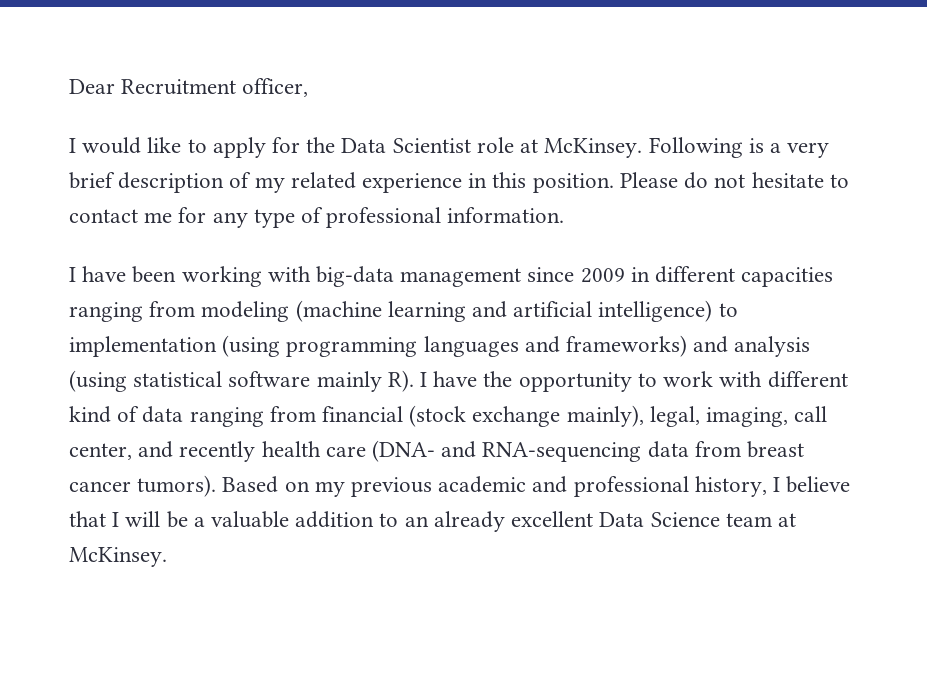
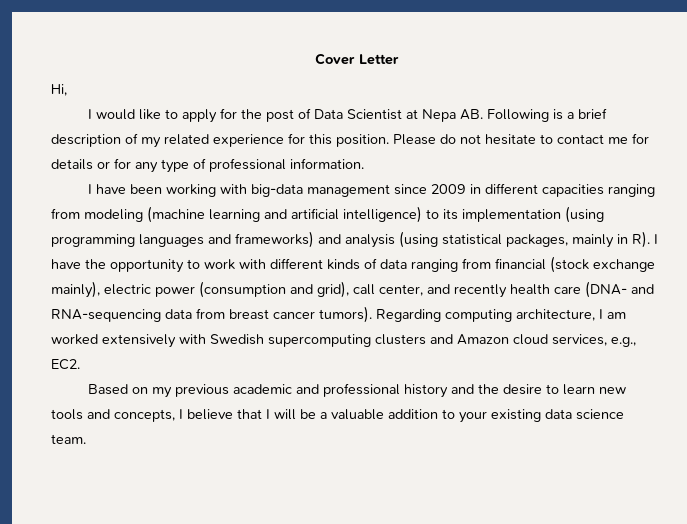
[69,78,309,97] Dear Recruitment officer, -> [314,53,399,65] [51,84,67,96] Cover Letter // Hi,
[341,137,643,158] Data Scientist role at McKinsey. -> [266,108,484,122] post of Data Scientist at Nepa AB.
[787,142,830,158] very -> (575, 115) none
[468,173,488,188] in -> [288,133,305,144] for
(207, 215) none -> [51,158,131,170] details or for
(738, 310) none -> [443,209,458,220] its
[228,371,382,392] software mainly -> [506,234,628,248] packages, mainly in
[69,406,111,423] kind -> [327,259,360,270] kinds
[649,406,789,427] legal, imaging, -> [104,281,349,298] electric power (consumption and grid),
(217, 486) none -> [376,309,626,322] [51,334,636,348] [51,359,80,370] Regarding computing architecture, I am worked extensively with Swedish supercomputing clusters and Amazon cloud services, e.g., EC2. //
[694,476,767,497] history, -> [404,384,627,398] [51,409,175,422] history and the desire to learn new tools and concepts,
[404,511,796,532] [69,547,167,567] an already excellent Data Science team at McKinsey. -> [459,409,624,423] [51,434,86,444] your existing data science team.

